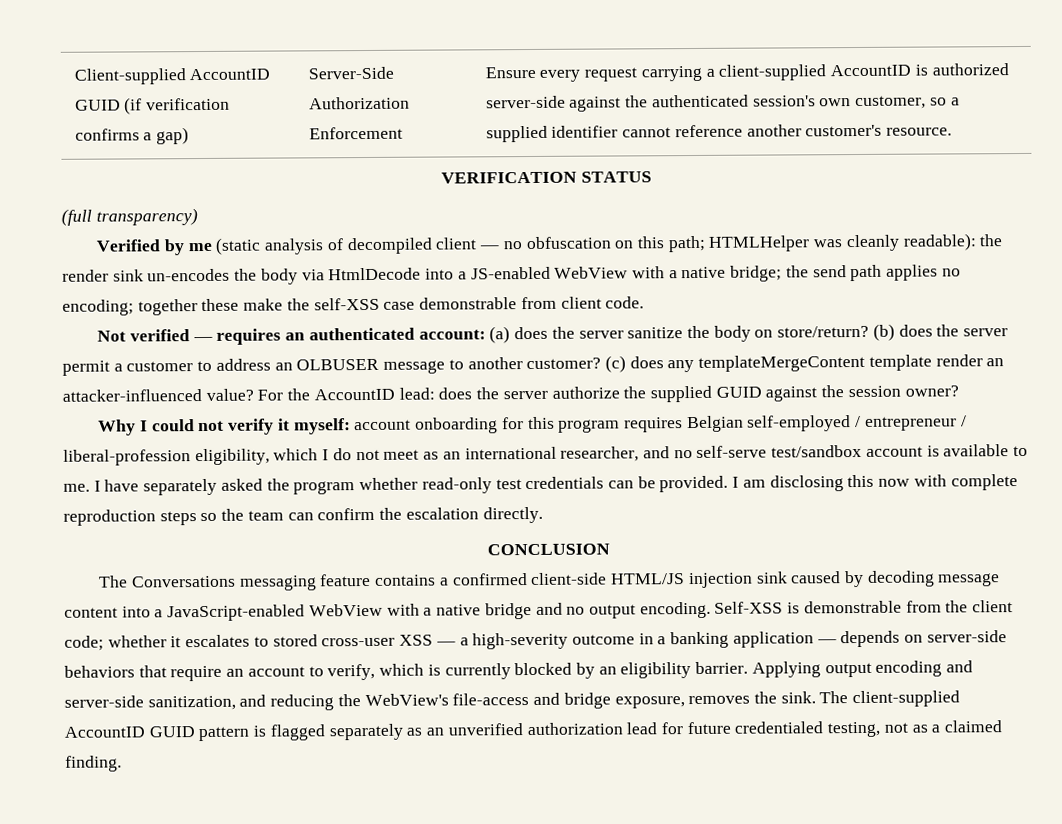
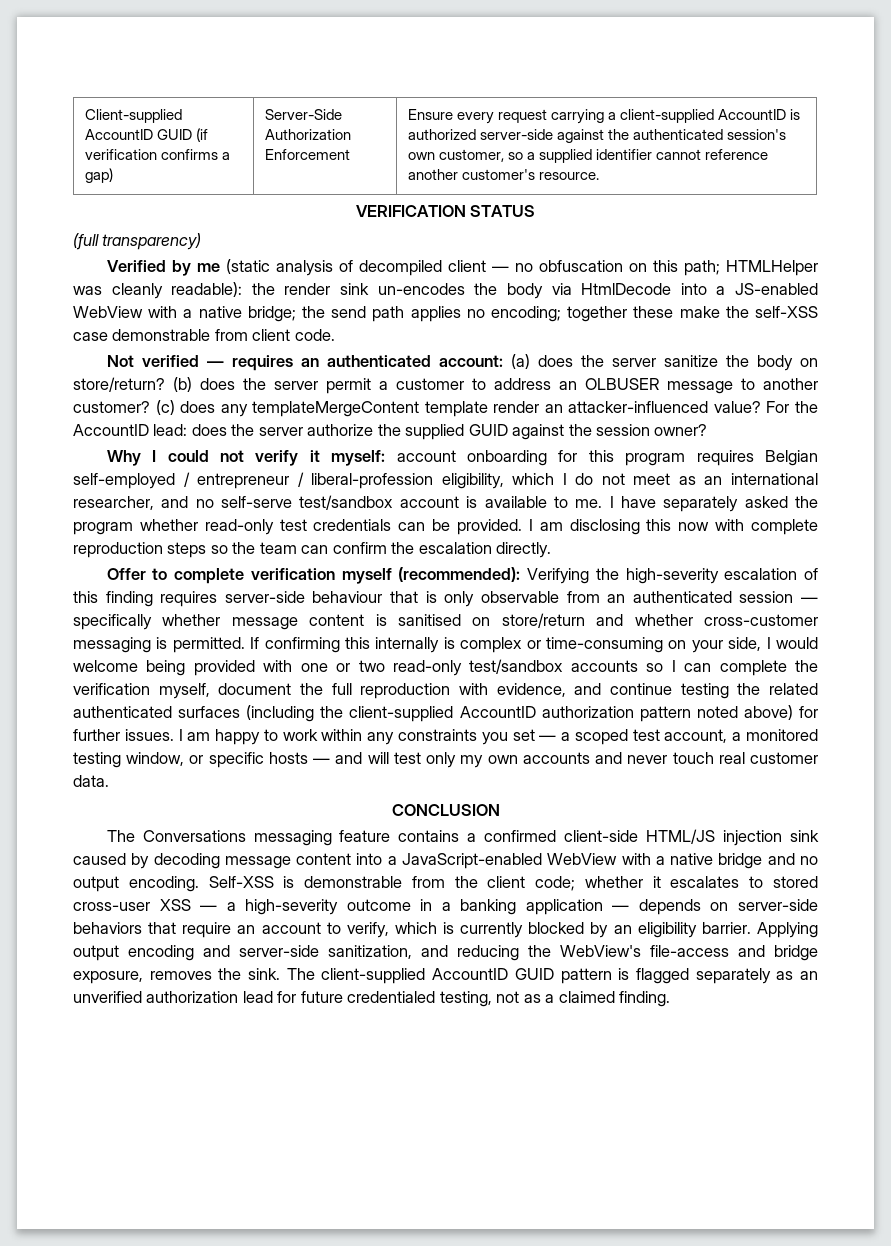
(543, 515) none -> [106,567,818,584] [73,591,819,607] [73,613,818,630] [73,637,818,653] [73,659,819,676] [73,683,818,699] [73,705,819,722] [73,729,819,745] [73,752,819,768] [73,775,109,787] // Offer to complete verification myself (recommended): Verifying the high-severity escalation of this finding requires server-side behaviour that is only observable from an authenticated session — specifically whether message content is sanitised on store/return and whether cross-customer messaging is permitted. If confirming this internally is complex or time-consuming on your side, I would welcome being provided with one or two read-only test/sandbox accounts so I can complete the verification myself, document the full reproduction with evidence, and continue testing the related authenticated surfaces (including the client-supplied AccountID authorization pattern noted above) for further issues. I am happy to work within any constraints you set — a scoped test account, a monitored testing window, or specific hosts — and will test only my own accounts and never touch real customer data.

